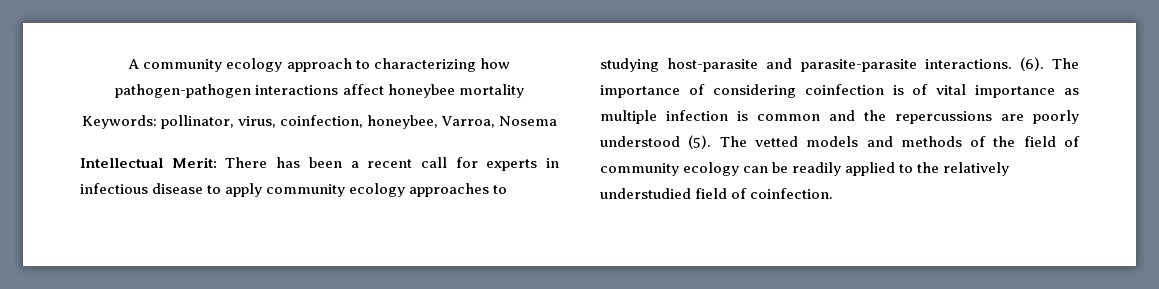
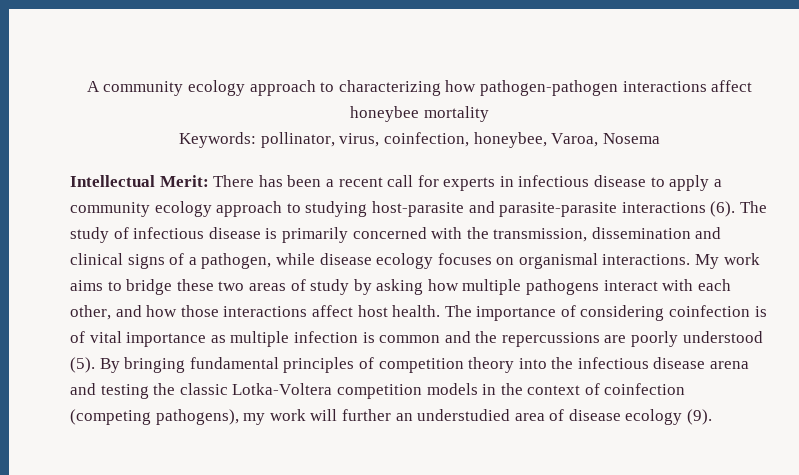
[441,116,496,128] Varroa, -> [551,133,599,147] Varoa,
[266,183,490,197] community ecology approaches -> [713,179,722,187] [70,201,283,217] a community ecology approach
[924,57,1044,71] interactions. (6). -> [621,201,767,217] [70,227,722,243] [70,253,760,269] [70,279,731,295] [70,305,441,320] interactions (6). The study of infectious disease is primarily concerned with the transmission, dissemination and clinical signs of a pathogen, while disease ecology focuses on organismal interactions. My work aims to bridge these two areas of study by asking how multiple pathogens interact with each other, and how those interactions affect host health.
[719,136,1080,147] [600,162,1010,176] [600,188,834,199] The vetted models and methods of the field of community ecology can be readily applied to the relatively understudied field of coinfection. -> [99,357,750,373] [70,383,686,399] [70,409,713,425] By bringing fundamental principles of competition theory into the infectious disease arena and testing the classic Lotka-Voltera competition models in the context of coinfection (competing pathogens), my work will further an understudied area of disease ecology (9).

